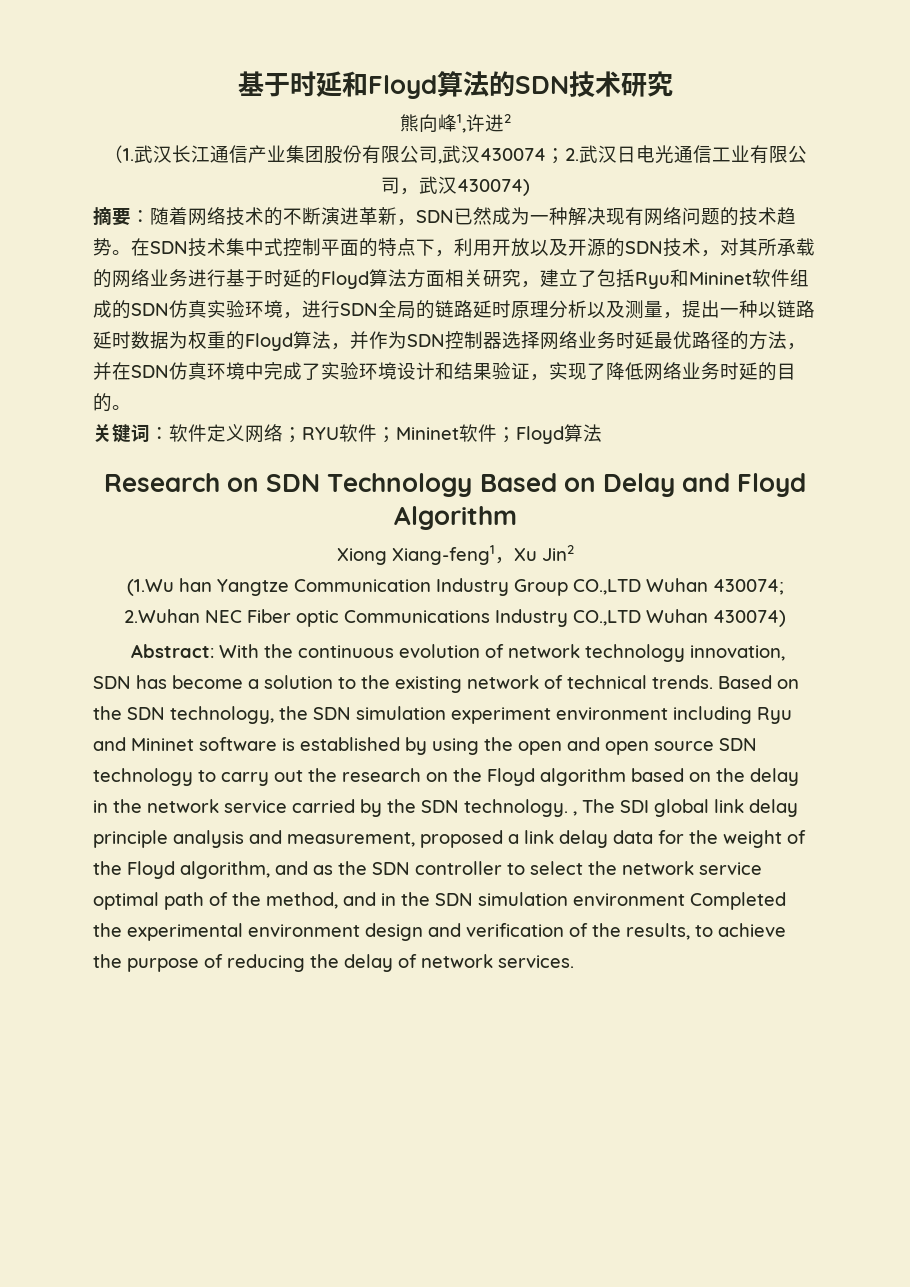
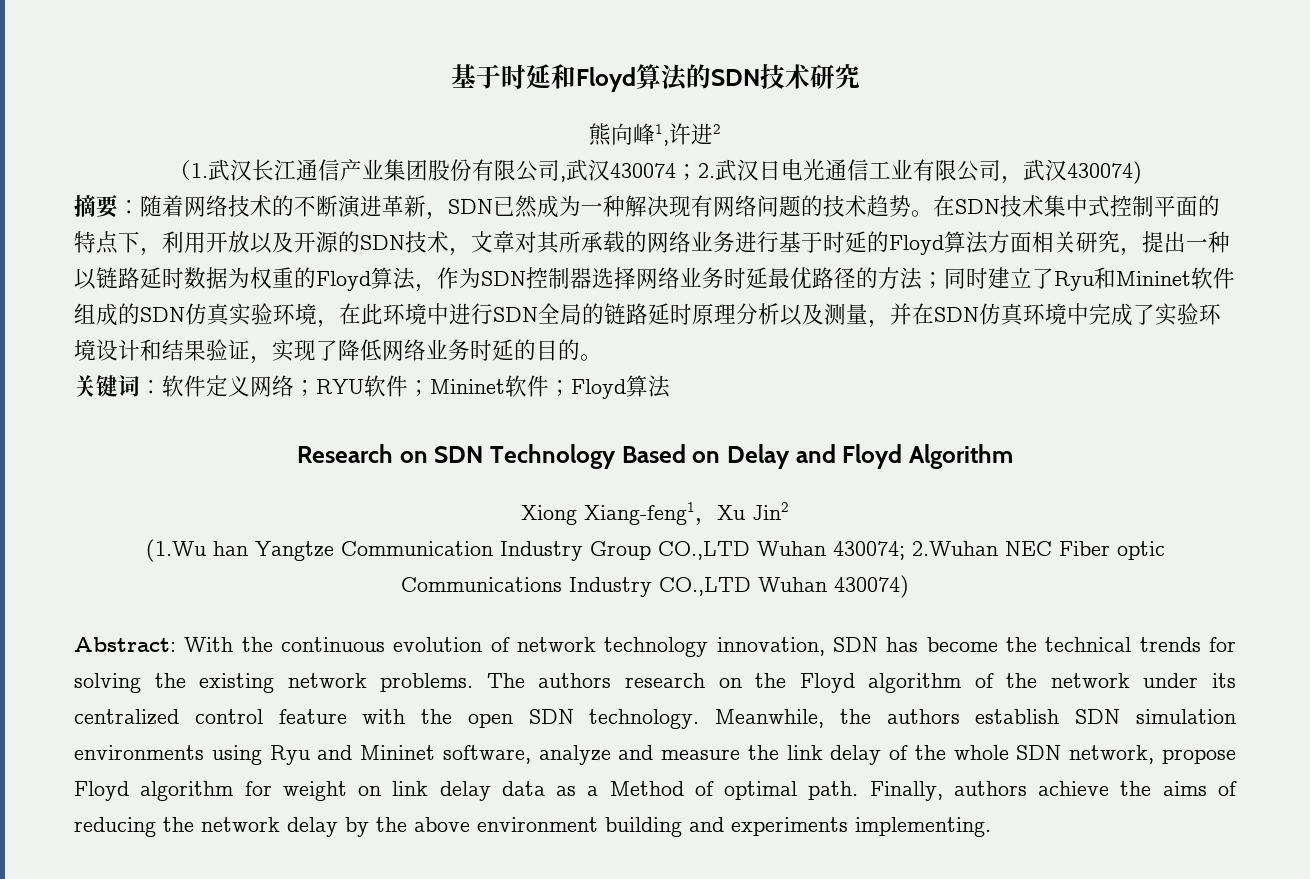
(720, 253) none -> [471,231,515,253] 文章
[540,269,809,289] [93,300,682,319] 建立了包括Ryu和Mininet软件组成的SDN仿真实验环境，进行SDN全局的链路延时原理分析以及测量， -> (1142, 252) none
[350,331,369,349] 并 -> (437, 288) none
(787, 340) none -> [922,267,1235,291] [74,303,868,328] ；同时建立了Ryu和Mininet软件组成的SDN仿真实验环境，在此环境中进行SDN全局的链路延时原理分析以及测量
[248,675,799,693] [93,706,792,724] [93,737,757,755] [93,768,337,786] a solution to the existing network of technical trends. Based on the SDN technology, the SDN simulation experiment environment including Ryu and Mininet software is established by using the open and open source SDN technology to carry out the -> [1006,637,1236,652] [74,673,612,693] the technical trends for solving the existing network problems. The authors
[631,768,799,786] [93,799,798,817] [93,830,806,848] [93,861,762,879] [93,892,786,910] [93,923,713,941] based on the delay in the network service carried by the SDN technology. , The SDI global link delay principle analysis and measurement, proposed a link delay data for the weight of the Floyd algorithm, and as the SDN controller to select the network service optimal path of the method, and in the SDN simulation environment Completed the experimental environment design and verification of the results, to -> [974,673,1236,688] [74,709,1236,729] [74,745,1236,765] [74,781,1027,801] of the network under its centralized control feature with the open SDN technology. Meanwhile, the authors establish SDN simulation environments using Ryu and Mininet software, analyze and measure the link delay of the whole SDN network, propose Floyd algorithm for weight on link delay data as a Method of optimal path. Finally, authors
[127,958,199,972] purpose -> [1162,781,1207,796] aims
[344,954,574,972] delay of network services. -> [201,817,991,837] network delay by the above environment building and experiments implementing.

